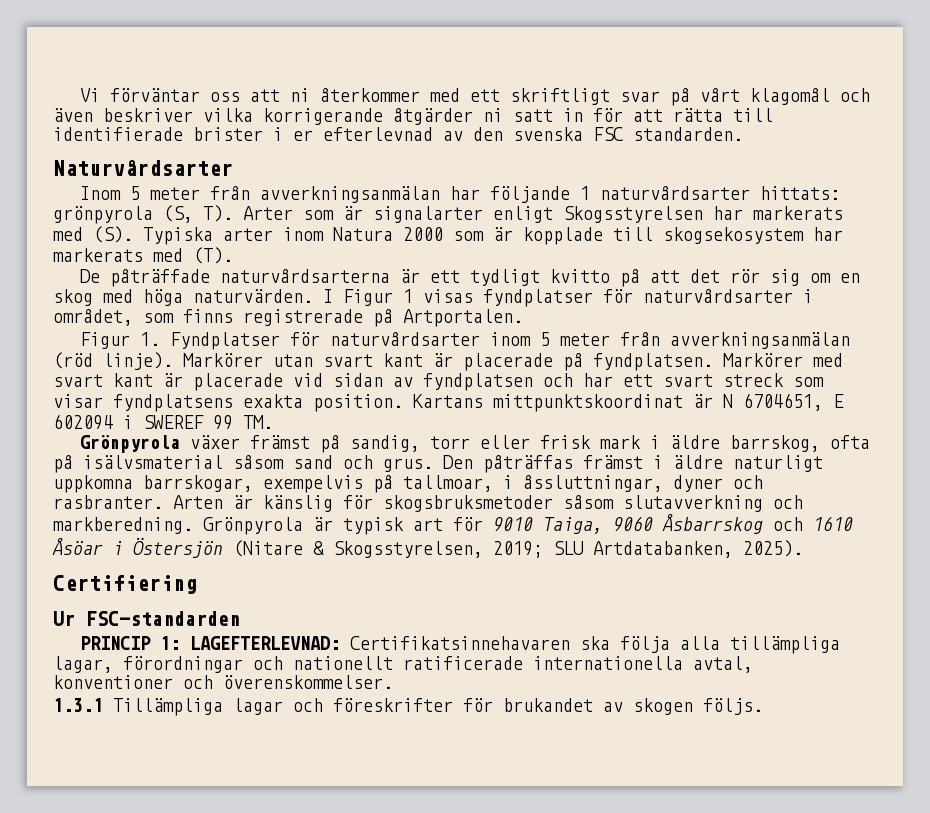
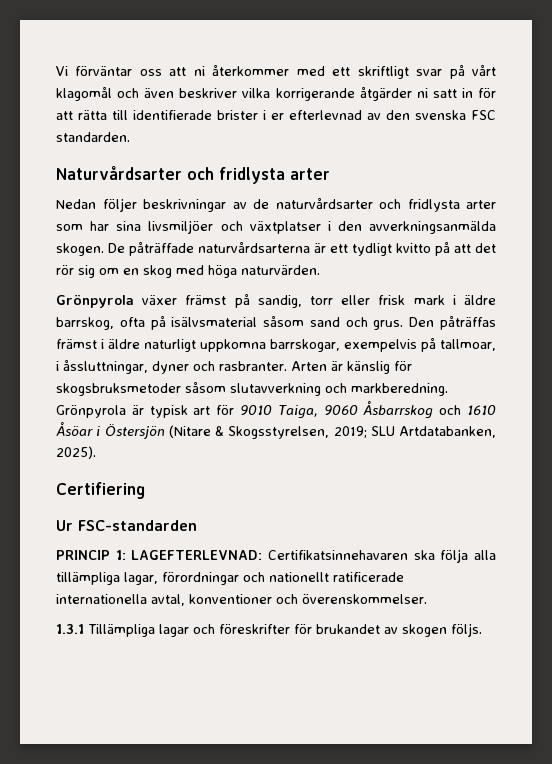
[79,186,840,203] [53,205,843,224] [53,226,843,245] [53,247,233,264] // Inom 5 meter från avverkningsanmälan har följande 1 naturvårdsarter hittats: grönpyrola (S, T). Arter som är signalarter enligt Skogsstyrelsen har markerats med (S). Typiska arter inom Natura 2000 som är kopplade till skogsekosystem har markerats med (T). // -> [187,167,330,184] [56,197,496,212] [56,220,496,234] [56,243,104,256] och fridlysta arter // Nedan följer beskrivningar av de naturvårdsarter och fridlysta arter som har sina livsmiljöer och växtplatser i den avverkningsanmälda skogen.
[323,289,813,307] [53,309,523,327] [79,332,850,350] [53,352,843,371] [53,373,824,391] [53,393,844,412] [53,414,273,430] I Figur 1 visas fyndplatser för naturvårdsarter i området, som finns registrerade på Artportalen. // Figur 1. Fyndplatser för naturvårdsarter inom 5 meter från avverkningsanmälan (röd linje). Markörer utan svart kant är placerade på fyndplatsen. Markörer med svart kant är placerade vid sidan av fyndplatsen och har ett svart streck som visar fyndplatsens exakta position. Kartans mittpunktskoordinat är N 6704651, E 602094 i SWEREF 99 TM. -> (320, 270) none

